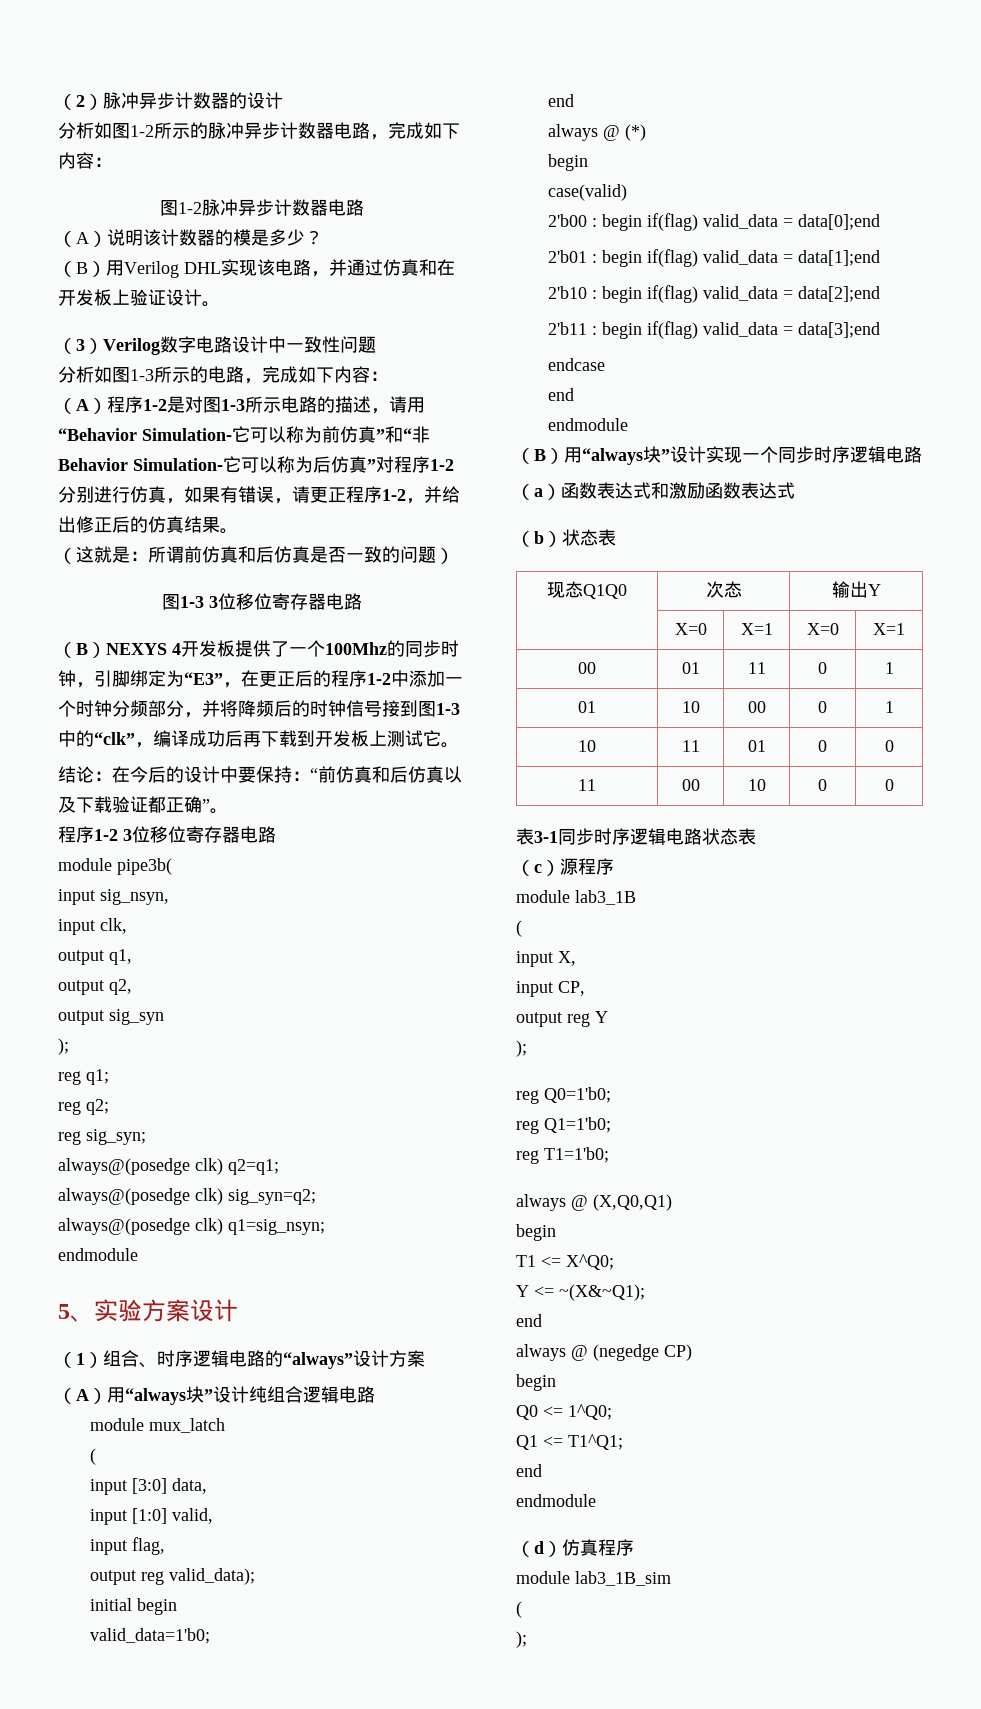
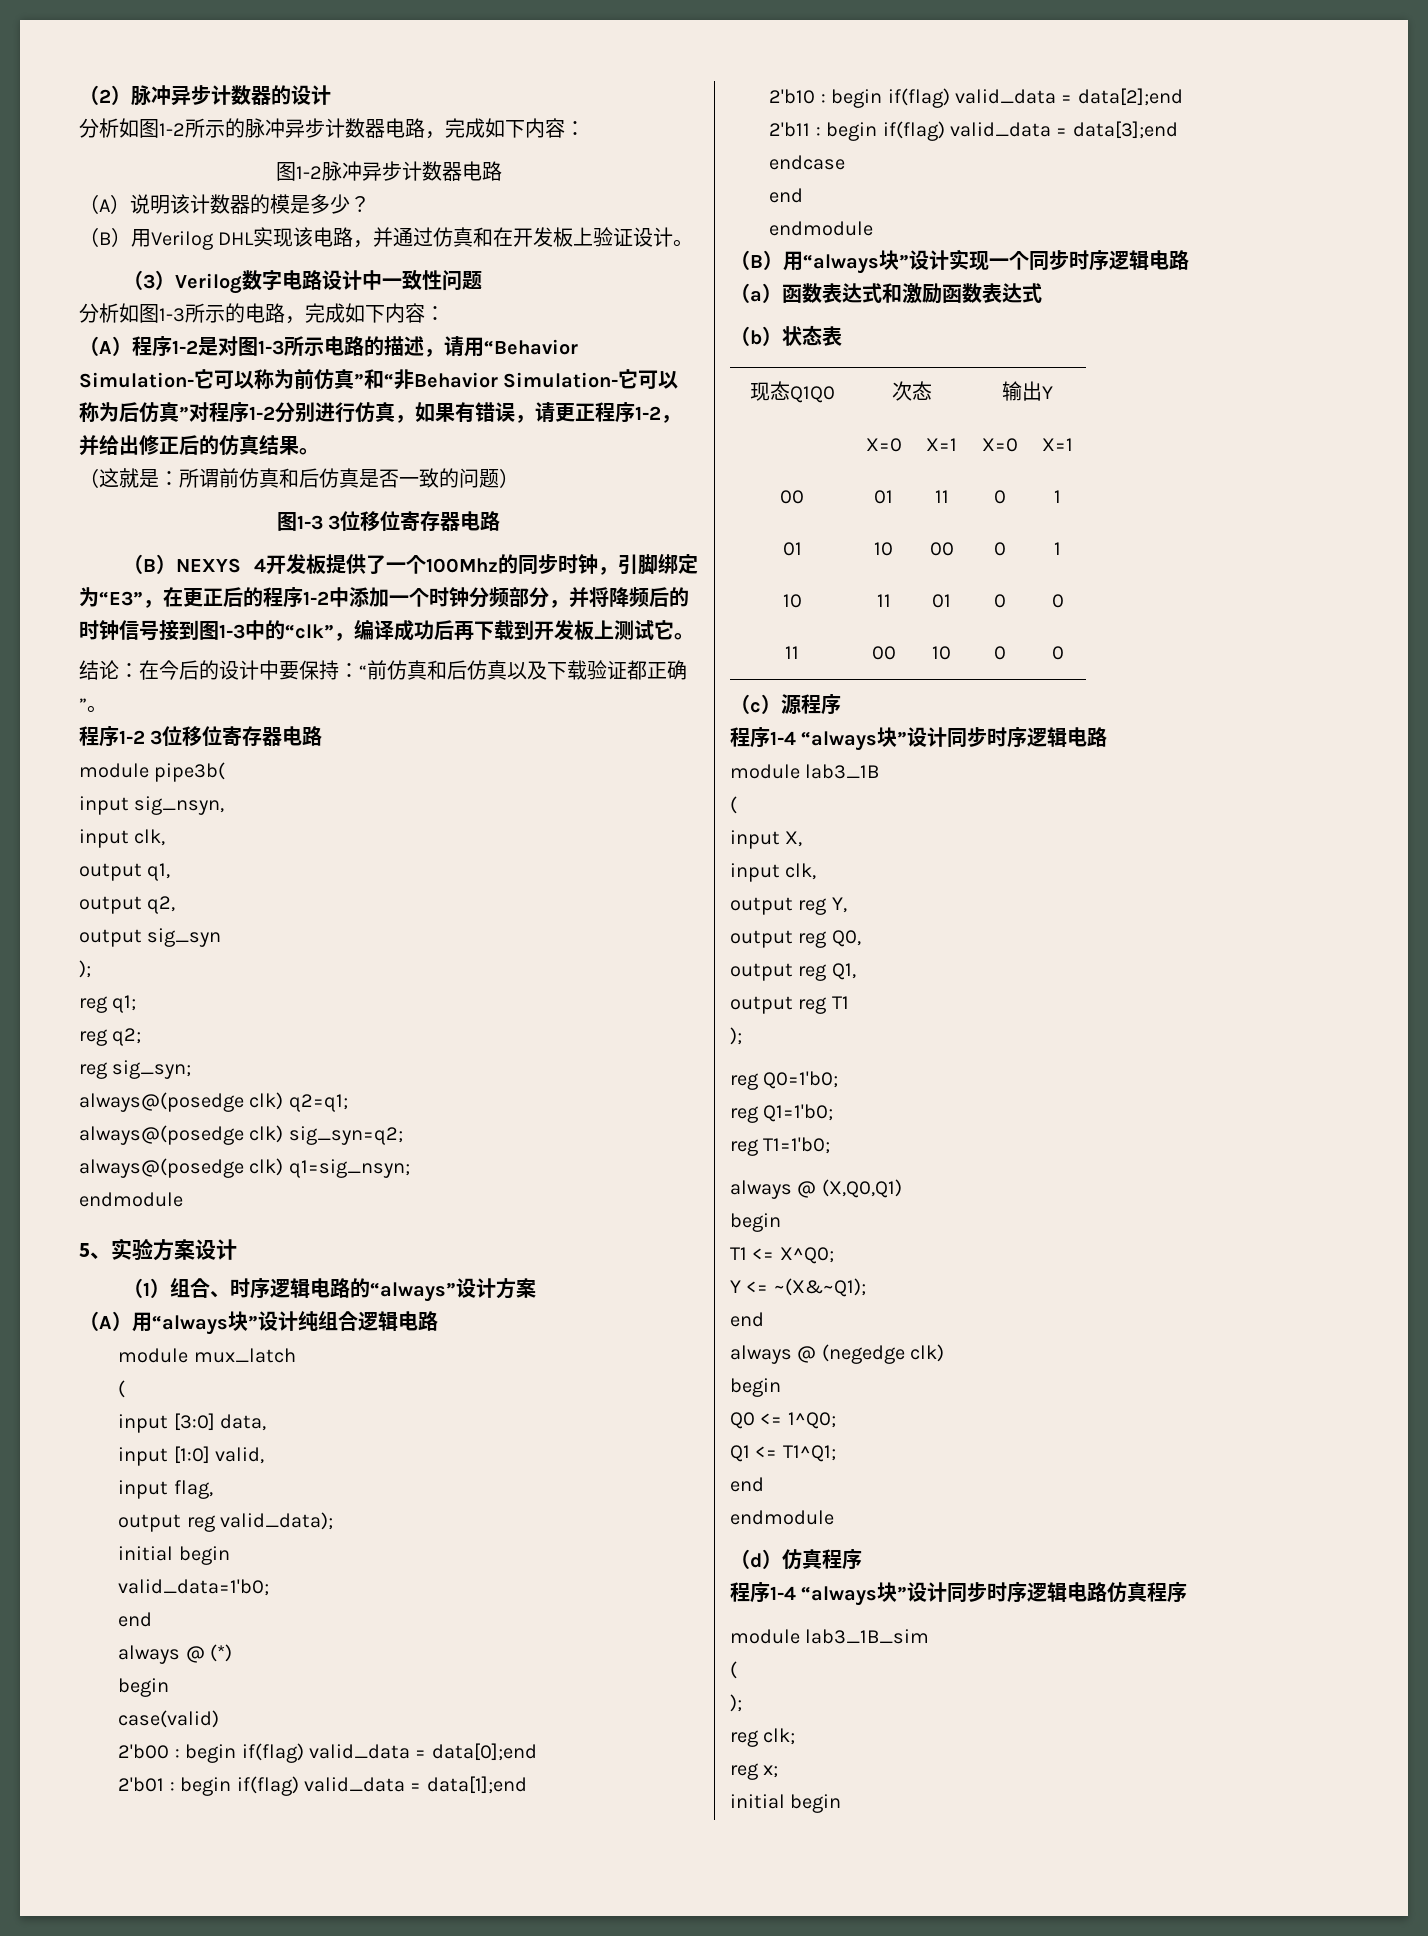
[516,828,756,845] [516,858,614,876] 表3-1同步时序逻辑电路状态表 // （c）源程序 -> [730,694,841,715] [730,727,1108,751] （c）源程序 // 程序1-4 “always块”设计同步时序逻辑电路
[558,981,585,996] [516,1011,608,1027] CP, // output reg Y -> [785,863,817,880] [730,897,847,915] [730,930,861,948] [730,963,856,981] [730,996,849,1014] clk, // output reg Y, // output reg Q0, // output reg Q1, // output reg T1
[664,1344,692,1361] CP) -> [910,1344,945,1362] clk)
[516,1571,671,1586] [516,1601,522,1618] [516,1631,527,1648] module lab3_1B_sim // ( // ); -> [730,1582,1188,1606] [730,1629,930,1644] [730,1661,737,1679] [730,1694,742,1712] [730,1728,796,1747] [730,1763,779,1780] [730,1794,842,1813] 程序1-4 “always块”设计同步时序逻辑电路仿真程序 // module lab3_1B_sim // ( // ); // reg clk; // reg x; // initial begin

